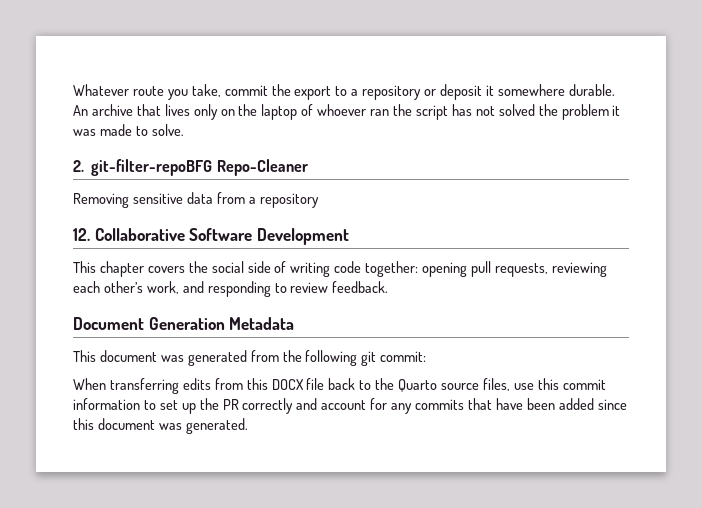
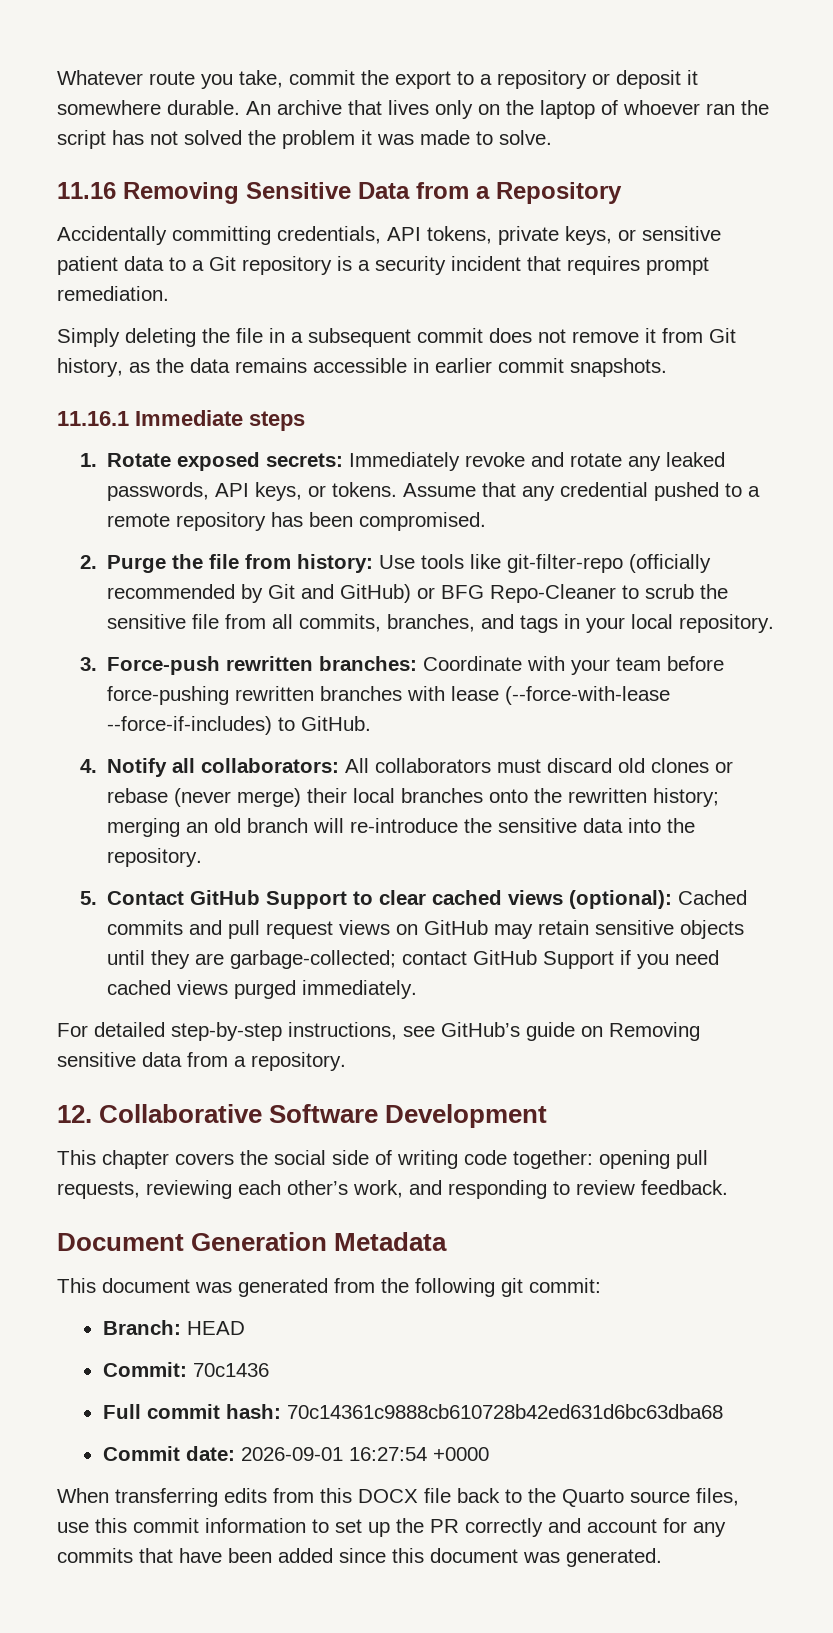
[73,159,308,176] 2. git-filter-repoBFG Repo-Cleaner // -> [57,182,622,204] [57,226,721,245] [57,256,709,275] [57,286,169,301] [57,328,736,347] [57,358,667,377] [57,410,305,431] [80,452,726,471] [107,482,761,501] [107,512,487,531] [80,554,712,573] [107,584,729,603] [107,614,775,633] [80,656,725,675] [107,686,671,705] [107,716,372,735] [80,758,734,777] [107,788,720,807] [107,818,696,837] [107,848,203,867] [80,890,748,909] [107,920,745,939] [107,950,720,969] [107,980,418,999] [57,1022,603,1041] 11.16 Removing Sensitive Data from a Repository // Accidentally committing credentials, API tokens, private keys, or sensitive patient data to a Git repository is a security incident that requires prompt remediation. // Simply deleting the file in a subsequent commit does not remove it from Git history, as the data remains accessible in earlier commit snapshots. // 11.16.1 Immediate steps // 1. Rotate exposed secrets: Immediately revoke and rotate any leaked passwords, API keys, or tokens. Assume that any credential pushed to a remote repository has been compromised. // 2. Purge the file from history: Use tools like git-filter-repo (officially recommended by Git and GitHub) or BFG Repo-Cleaner to scrub the sensitive file from all commits, branches, and tags in your local repository. // 3. Force-push rewritten branches: Coordinate with your team before force-pushing rewritten branches with lease (--force-with-lease --force-if-includes) to GitHub. // 4. Notify all collaborators: All collaborators must discard old clones or rebase (never merge) their local branches onto the rewritten history; merging an old branch will re-introduce the sensitive data into the repository. // 5. Contact GitHub Support to clear cached views (optional): Cached commits and pull request views on GitHub may retain sensitive objects until they are garbage-collected; contact GitHub Support if you need cached views purged immediately. // For detailed step-by-step instructions, see GitHub’s guide on
[259,193,319,208] repository -> [251,1052,346,1071] repository.
(427, 356) none -> [102,1320,245,1335] [102,1362,269,1377] [102,1404,723,1419] [102,1446,489,1461] // Branch: HEAD // Commit: 70c1436 // Full commit hash: 70c14361c9888cb610728b42ed631d6bc63dba68 // Commit date: 2026-09-01 16:27:54 +0000

